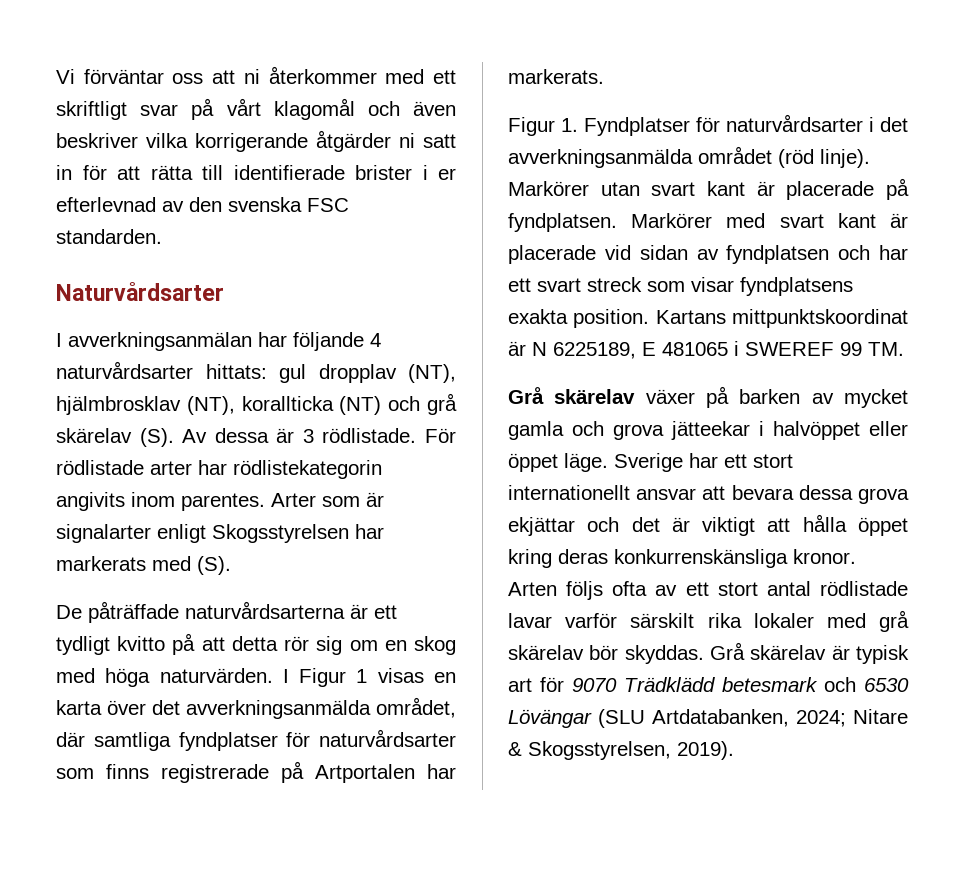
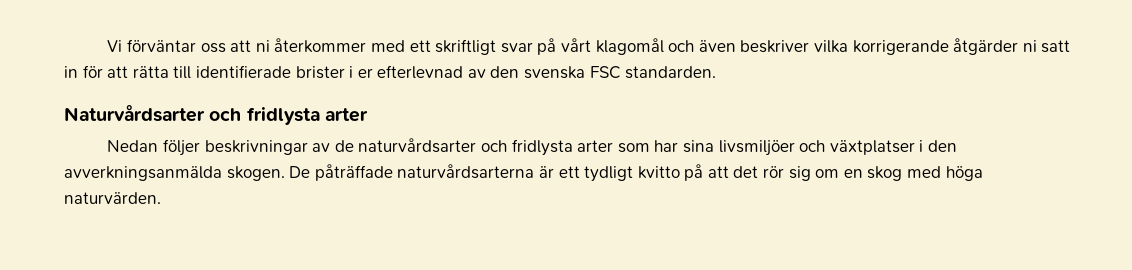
[56,332,381,351] [56,361,456,383] [56,393,458,415] [56,428,456,447] [56,460,382,479] [56,492,384,511] [56,524,384,543] [56,556,231,575] // I avverkningsanmälan har följande 4 naturvårdsarter hittats: gul dropplav (NT), hjälmbrosklav (NT), korallticka (NT) och grå skärelav (S). Av dessa är 3 rödlistade. För rödlistade arter har rödlistekategorin angivits inom parentes. Arter som är signalarter enligt Skogsstyrelsen har markerats med (S). // -> [209,107,368,125] [107,138,957,156] [64,166,285,181] och fridlysta arter // Nedan följer beskrivningar av de naturvårdsarter och fridlysta arter som har sina livsmiljöer och växtplatser i den avverkningsanmälda skogen.
[231,636,278,651] detta -> [733,166,759,178] det
[282,668,456,687] [56,697,456,719] [56,729,456,751] [56,761,456,783] [508,69,604,84] [508,114,908,136] [508,146,870,168] [508,178,909,200] [508,213,908,232] [508,245,908,264] [508,277,853,296] [508,309,908,328] [508,341,904,359] [508,386,908,408] [508,421,908,440] [508,453,793,472] [508,485,909,504] [508,514,908,536] [508,549,856,568] [508,581,908,600] [508,610,909,632] [508,642,909,664] [508,677,909,692] [508,709,908,728] [508,741,734,760] I Figur 1 visas en karta över det avverkningsanmälda området, där samtliga fyndplatser för naturvårdsarter som finns registrerade på Artportalen har markerats. // Figur 1. Fyndplatser för naturvårdsarter i det avverkningsanmälda området (röd linje). Markörer utan svart kant är placerade på fyndplatsen. Markörer med svart kant är placerade vid sidan av fyndplatsen och har ett svart streck som visar fyndplatsens exakta position. Kartans mittpunktskoordinat är N 6225189, E 481065 i SWEREF 99 TM. // Grå skärelav växer på barken av mycket gamla och grova jätteekar i halvöppet eller öppet läge. Sverige har ett stort internationellt ansvar att bevara dessa grova ekjättar och det är viktigt att hålla öppet kring deras konkurrenskänsliga kronor. Arten följs ofta av ett stort antal rödlistade lavar varför särskilt rika lokaler med grå skärelav bör skyddas. Grå skärelav är typisk art för 9070 Trädklädd betesmark och 6530 Lövängar (SLU Artdatabanken, 2024; Nitare & Skogsstyrelsen, 2019). -> (161, 198) none

